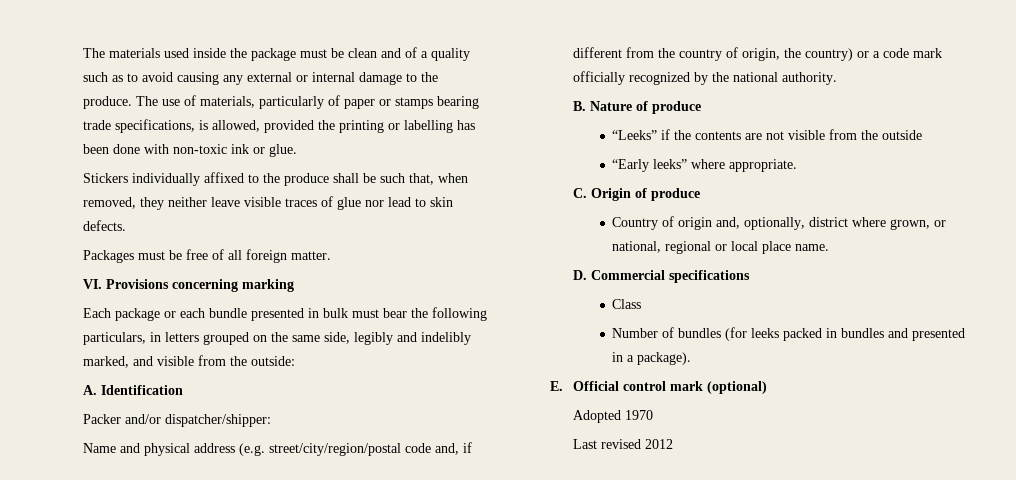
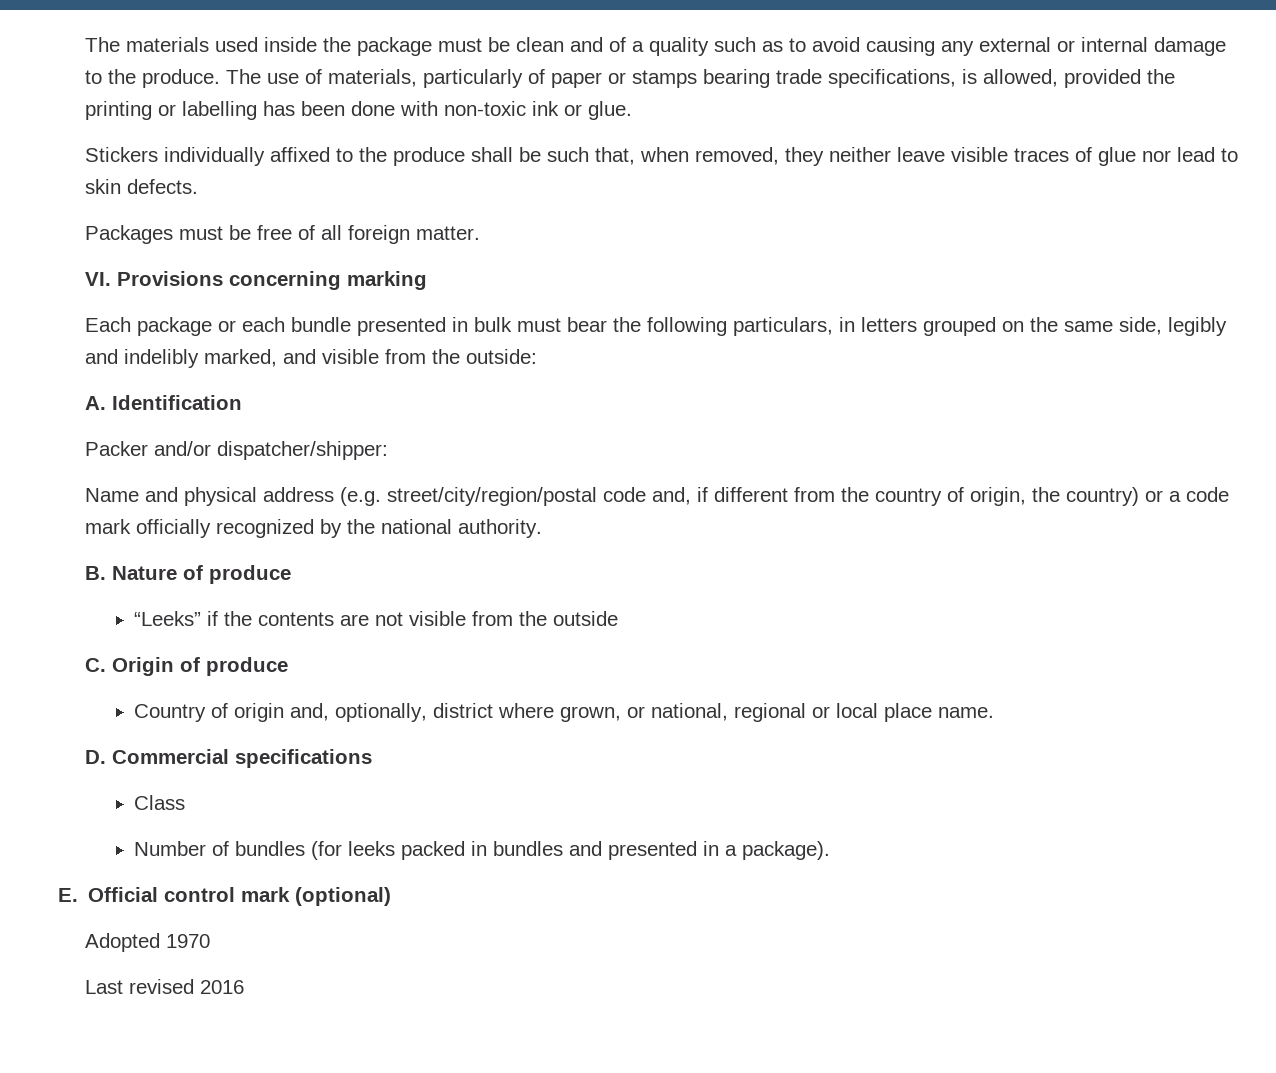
[612,159,798,172] // “Early leeks” where appropriate. -> (619, 618) none
[645,439,674,449] 2012 -> [199,980,244,994] 2016

